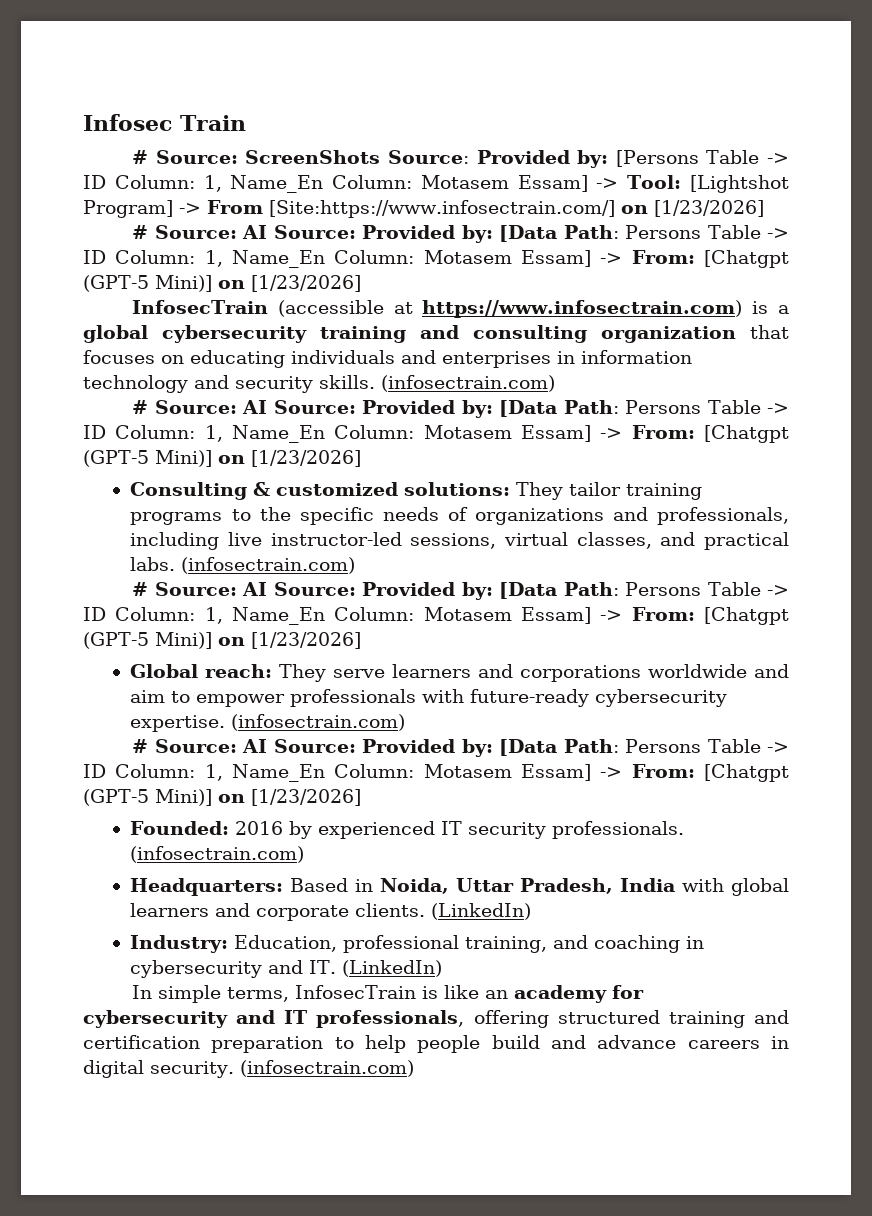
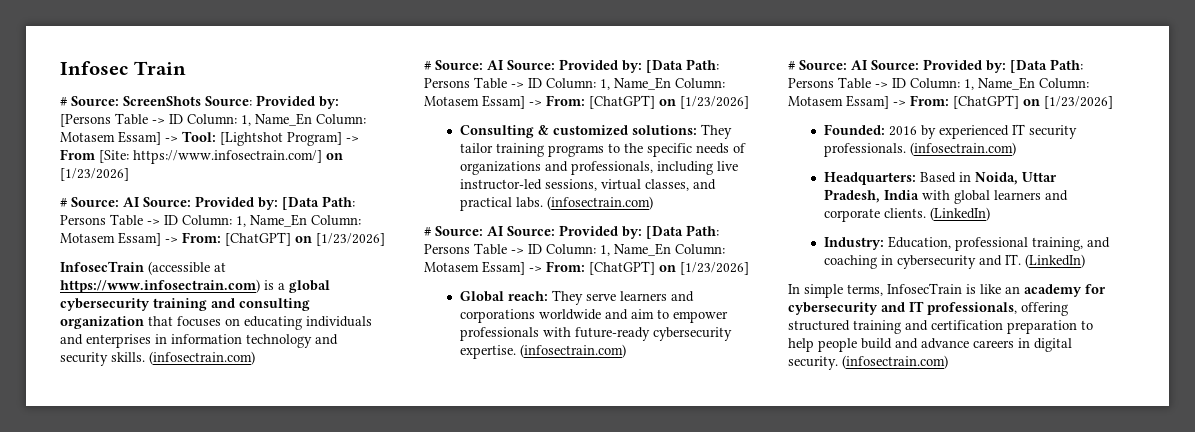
[269,200,615,218] [Site:https://www.infosectrain.com/] -> [99,150,322,164] [Site: https://www.infosectrain.com/]
[704,250,790,268] [83,275,212,292] [Chatgpt (GPT‑5 Mini)] -> [225,232,291,246] [ChatGPT]
[704,425,790,443] [83,450,212,467] [Chatgpt (GPT‑5 Mini)] -> [589,95,655,109] [ChatGPT]
[704,607,790,625] [83,632,212,649] [Chatgpt (GPT‑5 Mini)] -> [589,261,655,275] [ChatGPT]
[704,764,790,782] [83,789,212,806] [Chatgpt (GPT‑5 Mini)] -> [953,95,1019,109] [ChatGPT]

